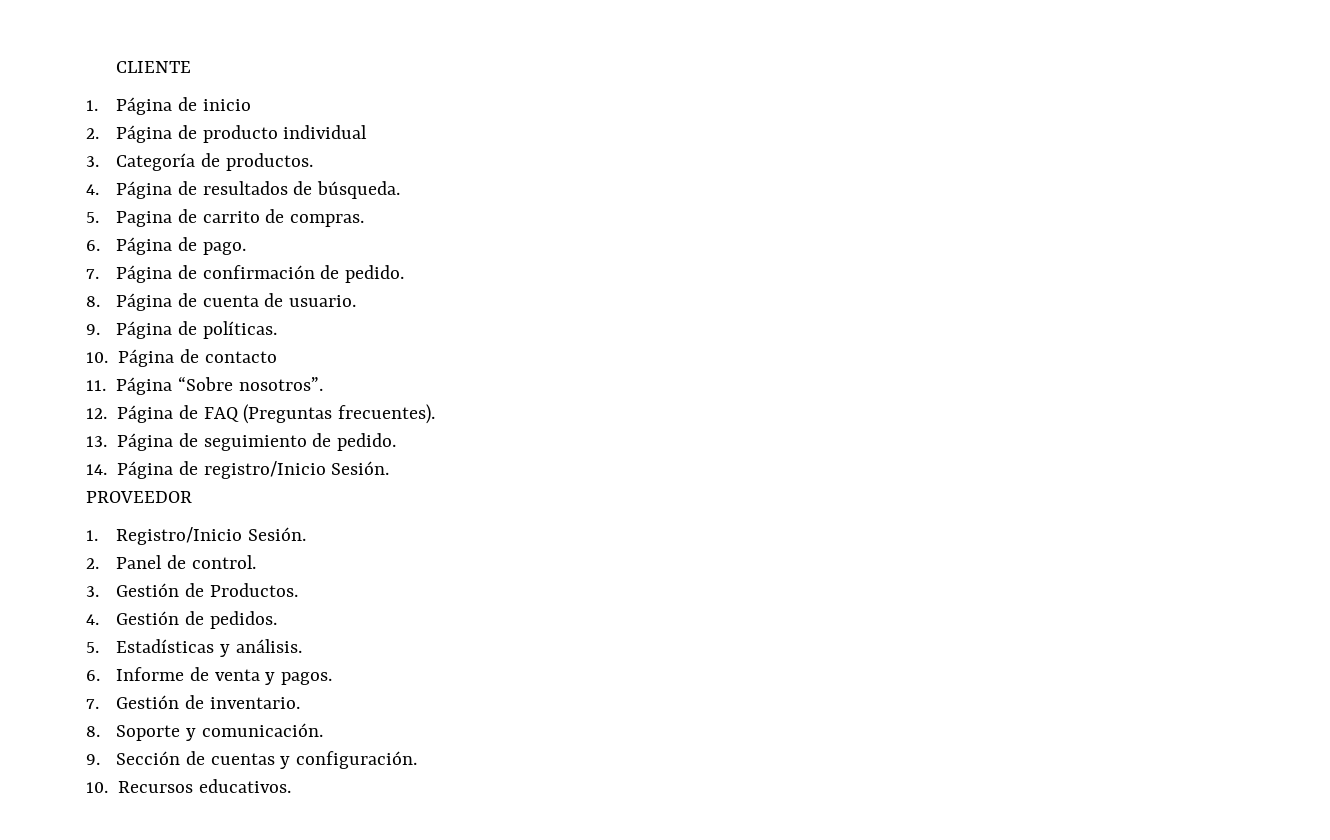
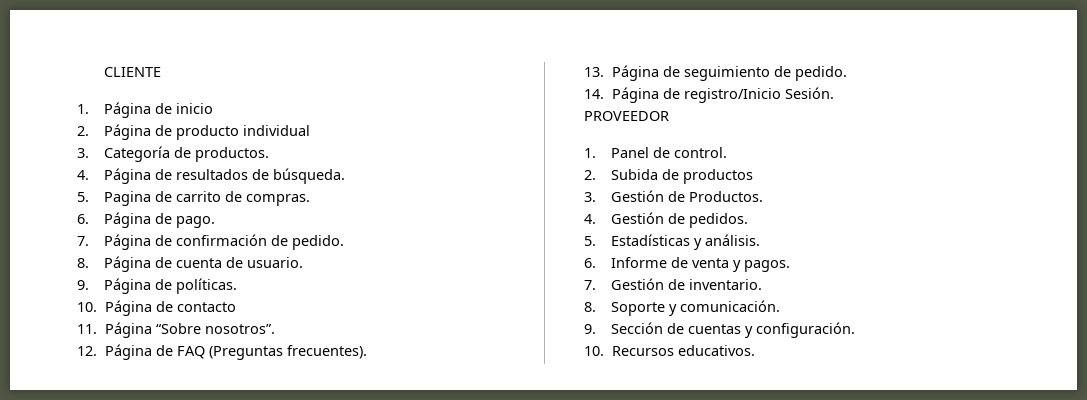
[116,527,307,545] [85,558,99,569] Registro/Inicio Sesión. // 2. -> (597, 153) none
(256, 562) none -> [584,169,753,184] // 2. Subida de productos

